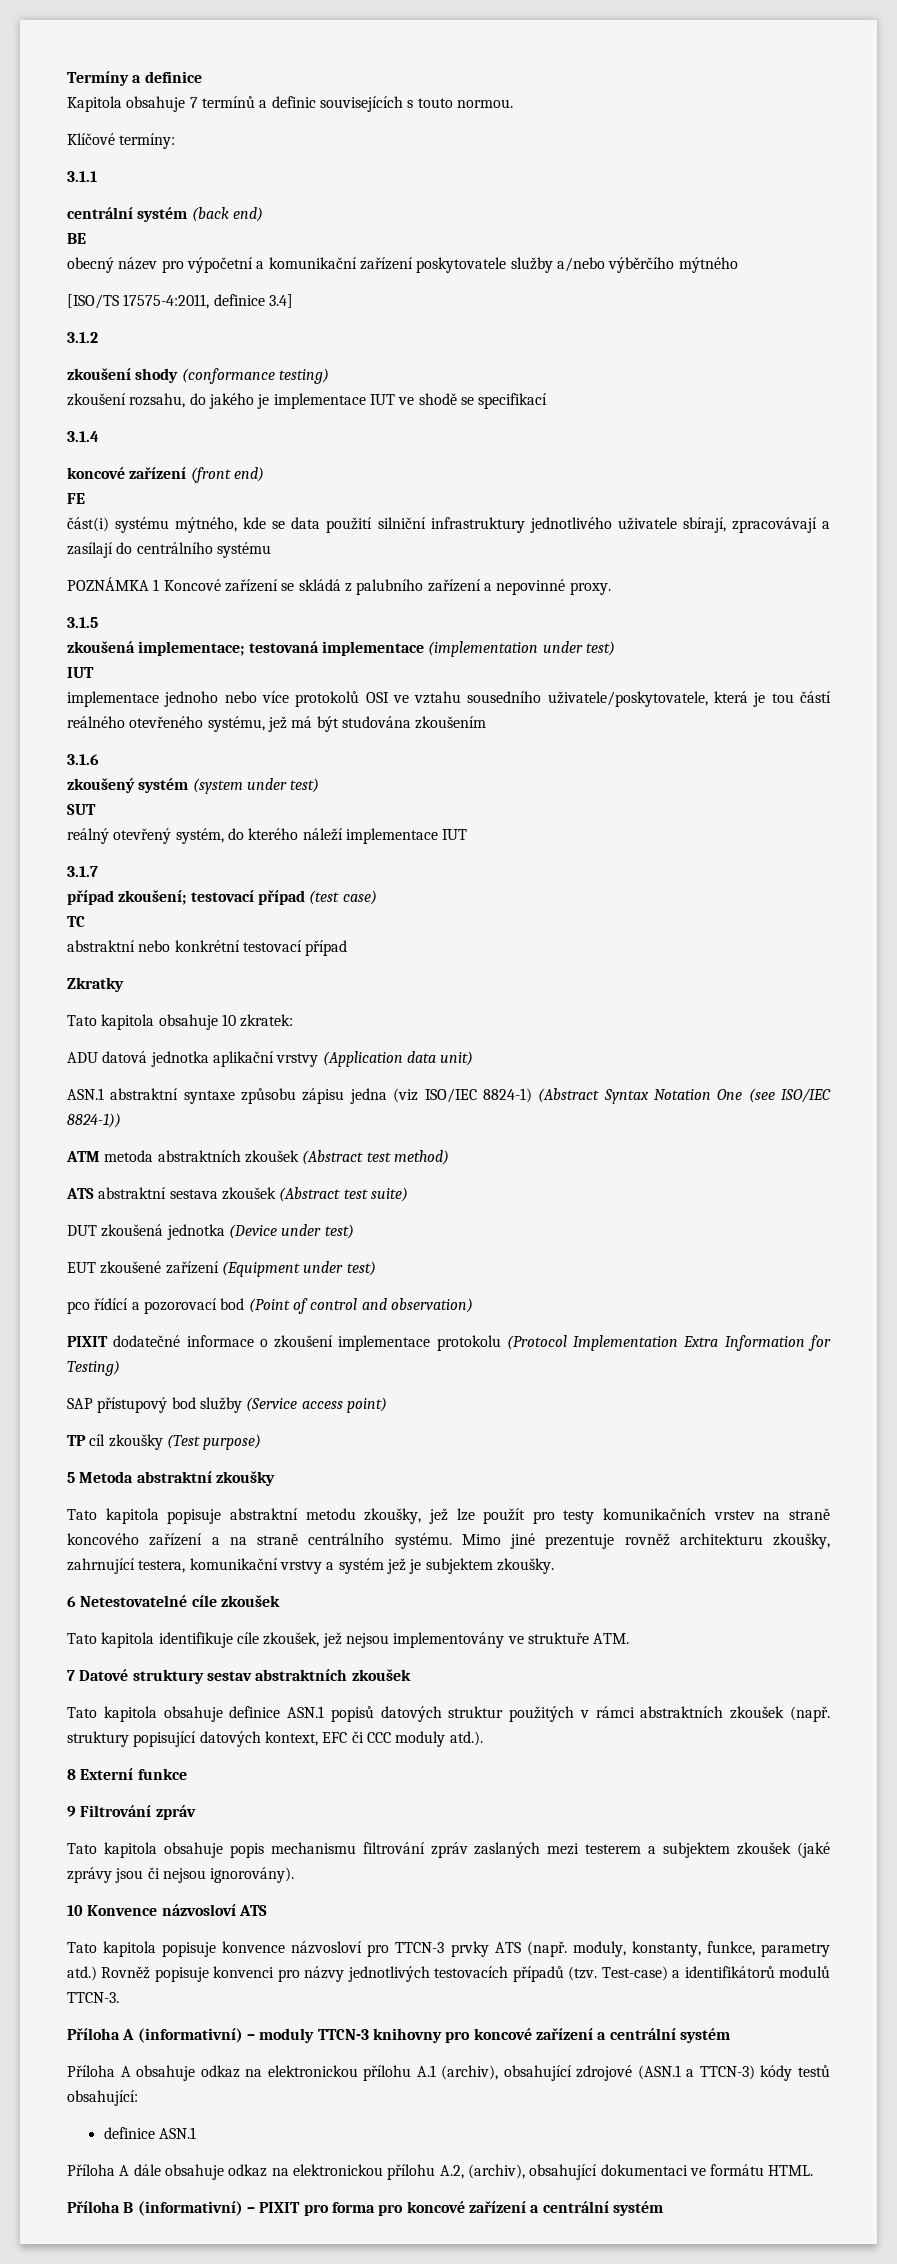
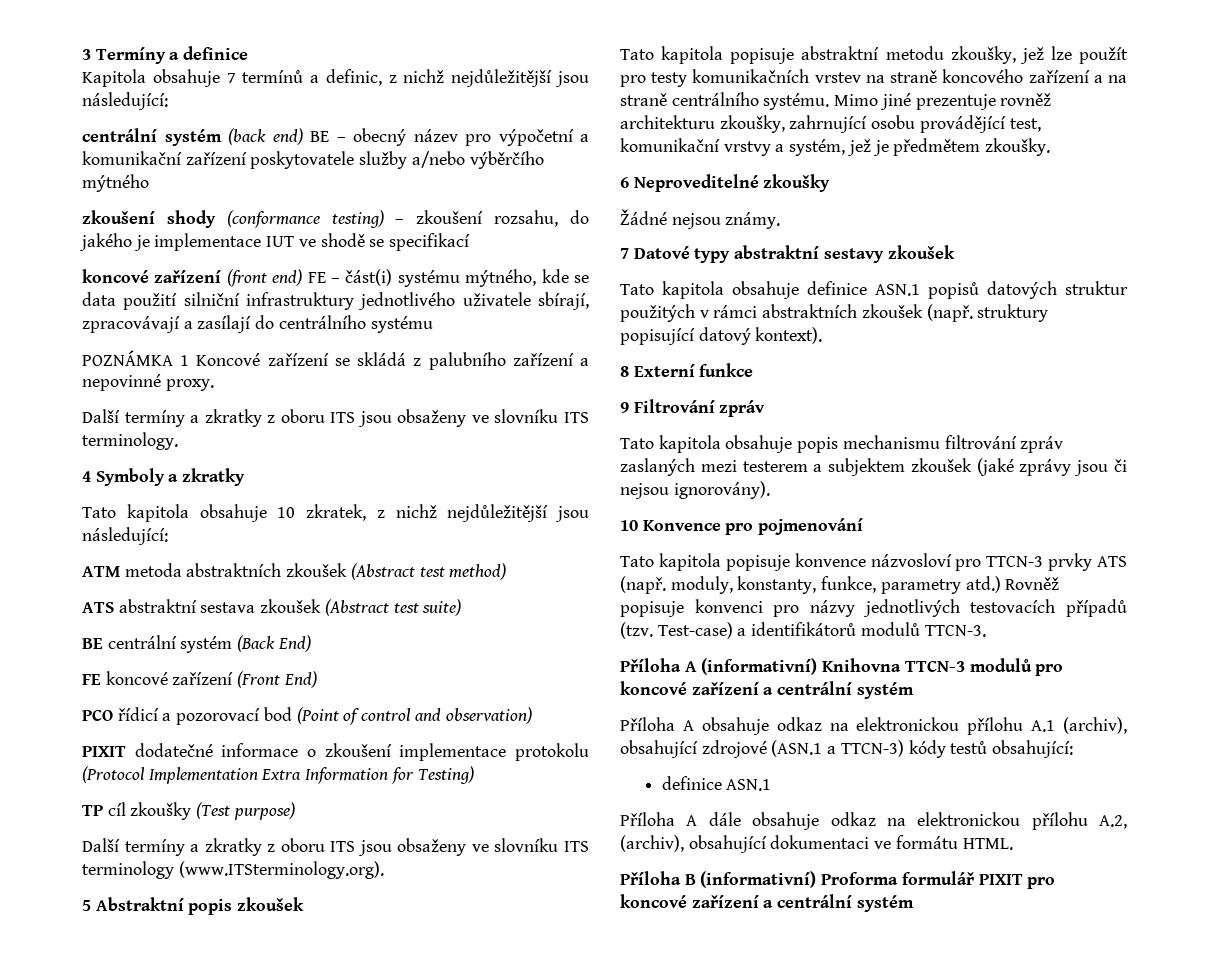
(67, 78) none -> [82,49,91,60] 3
[271,96,513,112] [67,133,176,149] [67,171,97,182] definic souvisejících s touto normou. // Klíčové termíny: // 3.1.1 -> [325,69,589,87] [82,92,168,110] definic, z nichž nejdůležitější jsou následující:
[67,233,86,244] // BE // -> [310,131,346,142] BE –
[67,294,293,309] [67,332,98,343] // [ISO/TS 17575-4:2011, definice 3.4] // 3.1.2 -> (149, 183) none
(329, 376) // -> [395,219,405,224] –
[67,431,99,442] // 3.1.4 -> (471, 242) none
[67,493,85,504] // FE // -> [307,272,340,283] FE –
[67,617,98,628] [67,641,615,657] [67,667,94,678] [67,691,831,707] [67,716,487,732] [67,754,99,765] [67,778,320,794] [67,804,96,815] [67,828,468,844] [67,866,98,877] [67,890,377,905] [67,916,85,927] [67,940,348,956] [67,977,124,992] [67,1014,294,1030] [67,1051,474,1067] [67,1088,831,1104] [67,1113,121,1128] 3.1.5 // zkoušená implementace; testovaná implementace (implementation under test) // IUT // implementace jednoho nebo více protokolů OSI ve vztahu sousedního uživatele/poskytovatele, která je tou částí reálného otevřeného systému, jež má být studována zkoušením // 3.1.6 // zkoušený systém (system under test) // SUT // reálný otevřený systém, do kterého náleží implementace IUT // 3.1.7 // případ zkoušení; testovací případ (test case) // TC // abstraktní nebo konkrétní testovací případ // Zkratky // Tato kapitola obsahuje 10 zkratek: // ADU datová jednotka aplikační vrstvy (Application data unit) // ASN.1 abstraktní syntaxe způsobu zápisu jedna (viz ISO/IEC 8824-1) (Abstract Syntax Notation One (see ISO/IEC 8824-1)) -> [82,409,589,427] [82,432,178,450] [82,468,246,486] [82,504,589,522] [82,527,168,545] Další termíny a zkratky z oboru ITS jsou obsaženy ve slovníku ITS terminology. // 4 Symboly a zkratky // Tato kapitola obsahuje 10 zkratek, z nichž nejdůležitější jsou následující:
[67,1224,354,1240] [67,1261,376,1277] [67,1298,129,1314] DUT zkoušená jednotka (Device under test) // EUT zkoušené zařízení (Equipment under test) // pco řídící -> [82,635,311,653] [82,671,317,688] [82,707,159,721] BE centrální systém (Back End) // FE koncové zařízení (Front End) // PCO řídicí
[67,1397,387,1413] // SAP přístupový bod služby (Service access point) -> (474, 775) none
[67,1471,275,1486] 5 Metoda abstraktní zkoušky -> [82,838,589,856] [82,861,384,879] [82,897,305,915] Další termíny a zkratky z oboru ITS jsou obsaženy ve slovníku ITS terminology (www.ITSterminology.org). // 5 Abstraktní popis zkoušek
[138,1560,186,1573] testera, -> [871,115,1041,133] osobu provádějící test,
[338,1558,384,1574] systém -> [789,139,846,156] systém,
[425,1558,493,1574] subjektem -> [893,138,981,156] předmětem
[80,1595,280,1607] [67,1632,630,1648] Netestovatelné cíle zkoušek // Tato kapitola identifikuje cíle zkoušek, jež nejsou implementovány ve struktuře ATM. -> [633,174,831,192] [620,209,781,229] Neproveditelné zkoušky // Žádné nejsou známy.
[132,1669,348,1684] struktury sestav abstraktních -> [694,245,884,263] typy abstraktní sestavy
[199,1731,483,1747] datových kontext, EFC či CCC moduly atd.). -> [698,327,823,345] datový kontext).
[161,1904,267,1916] názvosloví ATS -> [725,518,864,535] pro pojmenování
[246,2028,442,2043] – moduly TTCN-3 knihovny -> [822,658,1032,672] Knihovna TTCN-3 modulů
[246,2202,375,2216] – PIXIT pro forma -> [821,871,1023,885] Proforma formulář PIXIT

